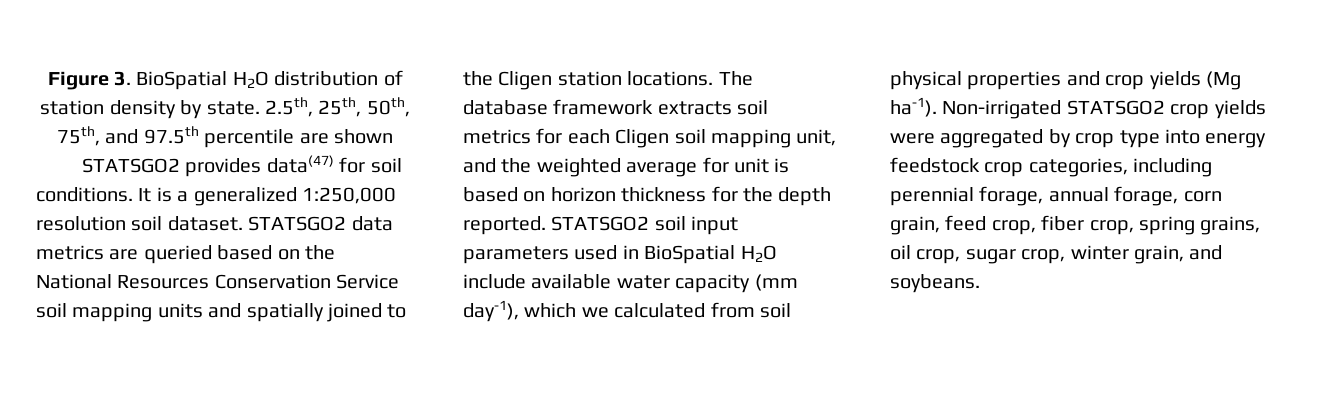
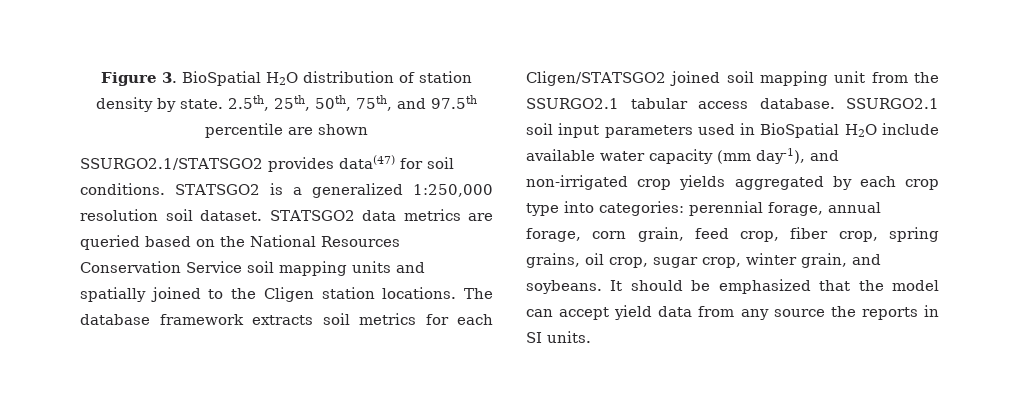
[81,158,180,173] STATSGO2 -> [80,158,263,170] SSURGO2.1/STATSGO2
[138,188,152,202] It -> [175,184,260,195] STATSGO2
[615,129,837,148] [463,157,790,177] [463,186,832,206] [463,216,650,235] Cligen soil mapping unit, and the weighted average for unit is based on horizon thickness for the depth reported. STATSGO2 -> [526,71,939,86] [526,98,939,109] Cligen/STATSGO2 joined soil mapping unit from the SSURGO2.1 tabular access database. SSURGO2.1
[524,302,791,318] [890,71,1241,90] [890,97,1266,119] [890,133,935,144] which we calculated from soil physical properties and crop yields (Mg ha-1). Non-irrigated STATSGO2 crop yields were -> [810,150,839,161] [526,175,726,190] and non-irrigated crop yields
(1071, 138) none -> [859,176,896,187] each
[1205,133,1267,148] [890,157,1213,177] energy feedstock crop categories, including -> [599,201,684,216] categories:
(980, 283) none -> [610,279,939,294] [526,305,939,320] [526,331,591,343] It should be emphasized that the model can accept yield data from any source the reports in SI units.

